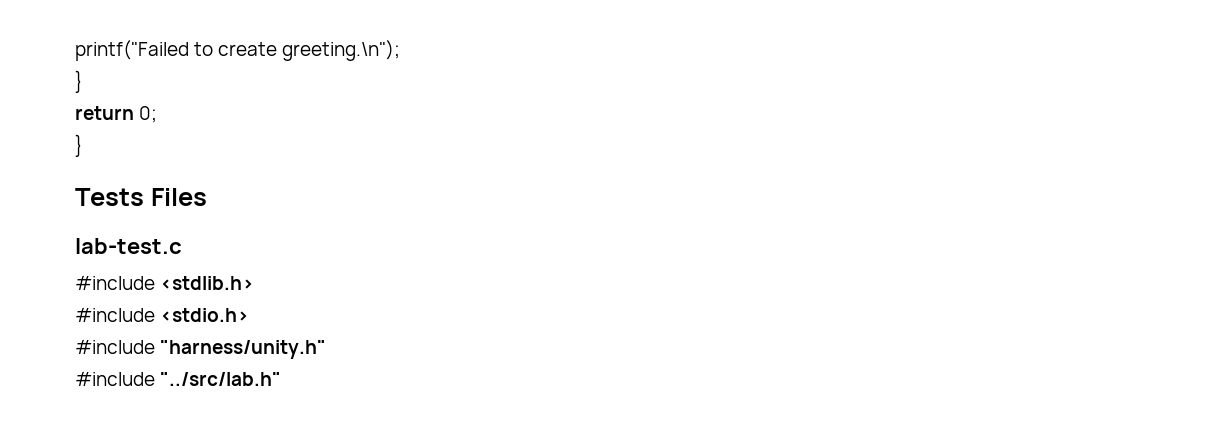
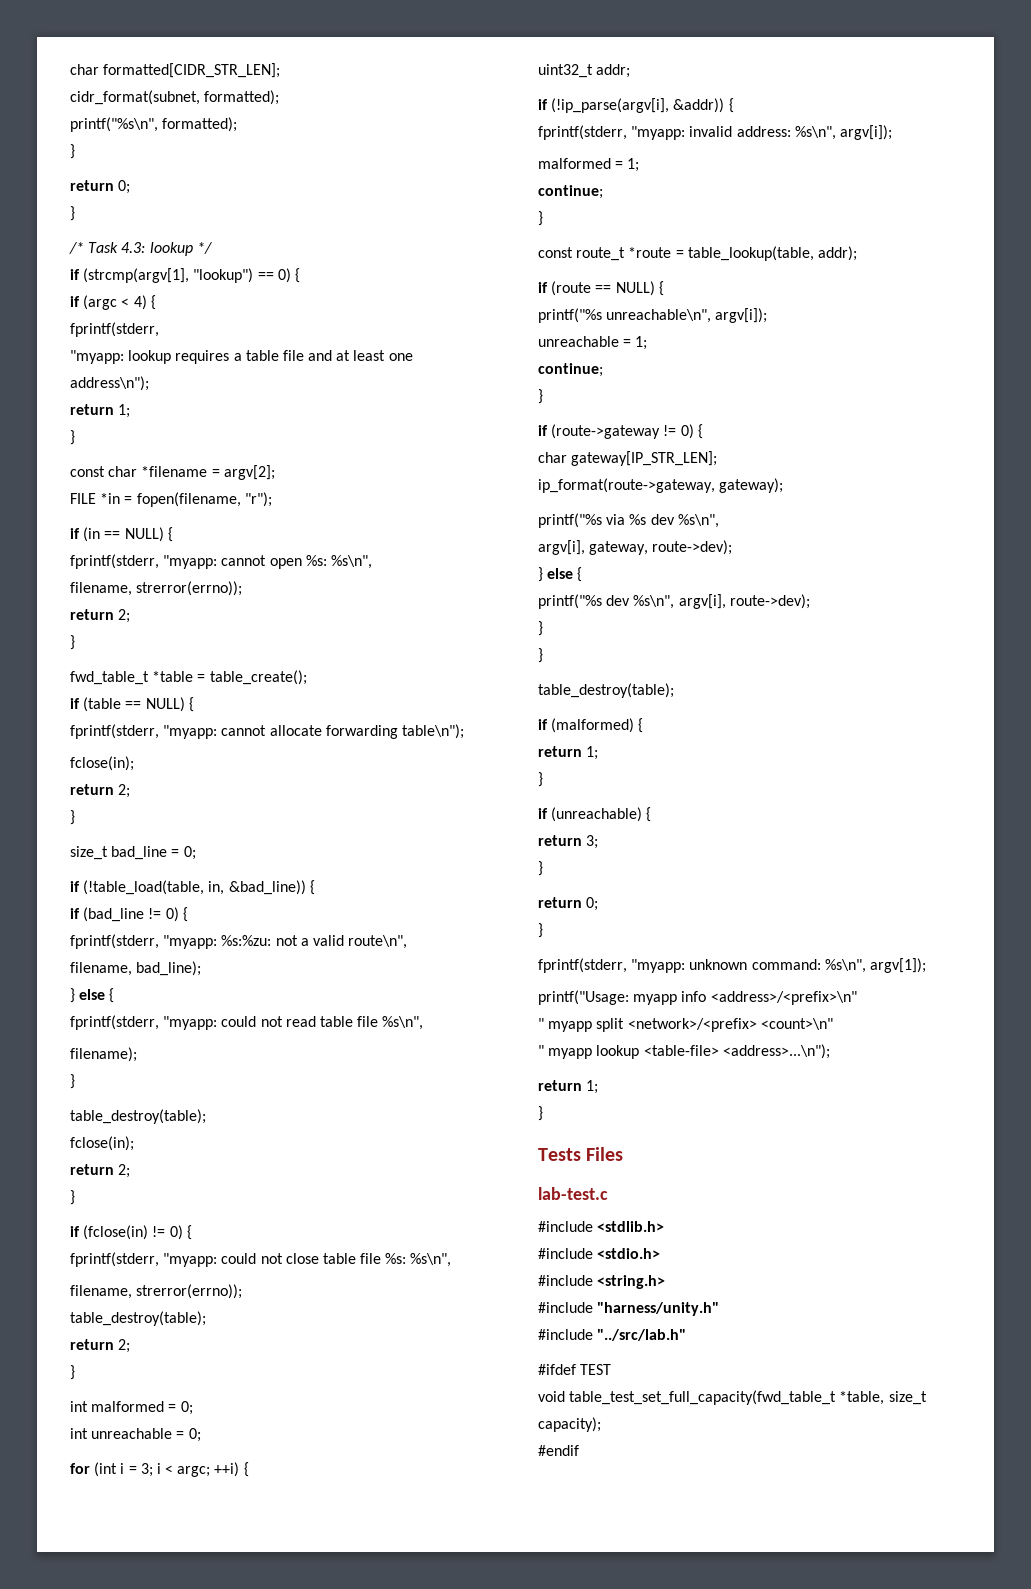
[75,40,401,61] [75,70,83,93] [75,106,158,123] printf("Failed to create greeting.\n"); // } // return 0; -> [70,63,281,78] [70,90,280,105] [70,117,238,132] [70,144,75,159] [70,180,131,194] [70,206,75,221] [69,242,212,256] [70,268,300,283] [70,295,156,310] [70,322,159,337] [70,350,413,364] [70,376,149,391] [70,404,131,418] [70,430,75,445] [70,465,275,480] [70,492,272,507] [70,527,173,542] [70,554,372,569] [70,581,243,596] [70,609,131,623] [70,635,75,650] [70,670,307,685] [70,697,194,712] [70,724,464,739] [70,756,134,771] [70,784,131,798] [70,810,75,825] [70,846,196,860] [70,880,315,895] [70,907,188,922] [70,934,408,949] [70,961,202,976] [70,988,115,1003] [70,1015,424,1030] [70,1047,137,1062] [70,1074,75,1089] [70,1109,206,1124] [70,1136,134,1151] [70,1164,131,1178] [70,1190,75,1205] [70,1225,192,1240] [70,1252,452,1267] [70,1284,243,1299] [70,1311,206,1326] [70,1339,131,1353] [70,1365,75,1380] [70,1401,193,1415] [70,1428,201,1442] [70,1462,249,1477] [538,64,631,78] [538,98,734,113] [538,125,892,140] [538,158,640,172] [538,185,603,199] [538,211,543,226] [538,246,857,261] [538,281,664,296] [538,308,768,323] [538,336,648,350] [538,363,603,377] [538,389,543,404] [538,424,703,439] [538,451,718,466] [538,478,784,493] [538,513,719,528] [538,540,733,555] [538,567,583,582] [538,594,810,609] [538,621,543,636] [538,648,543,663] [538,683,674,698] [538,718,644,733] [538,746,599,760] [538,772,543,787] [538,807,652,822] [538,835,599,849] [538,861,543,876] [538,897,599,911] [538,923,543,938] [538,958,926,973] [538,990,857,1005] [538,1018,833,1032] [538,1044,830,1059] [538,1080,599,1094] char formatted[CIDR_STR_LEN]; // cidr_format(subnet, formatted); // printf("%s\n", formatted); // } // return 0; // } // /* Task 4.3: lookup */ // if (strcmp(argv[1], "lookup") == 0) { // if (argc < 4) { // fprintf(stderr, // "myapp: lookup requires a table file and at least one address\n"); // return 1; // } // const char *filename = argv[2]; // FILE *in = fopen(filename, "r"); // if (in == NULL) { // fprintf(stderr, "myapp: cannot open %s: %s\n", // filename, strerror(errno)); // return 2; // } // fwd_table_t *table = table_create(); // if (table == NULL) { // fprintf(stderr, "myapp: cannot allocate forwarding table\n"); // fclose(in); // return 2; // } // size_t bad_line = 0; // if (!table_load(table, in, &bad_line)) { // if (bad_line != 0) { // fprintf(stderr, "myapp: %s:%zu: not a valid route\n", // filename, bad_line); // } else { // fprintf(stderr, "myapp: could not read table file %s\n", // filename); // } // table_destroy(table); // fclose(in); // return 2; // } // if (fclose(in) != 0) { // fprintf(stderr, "myapp: could not close table file %s: %s\n", // filename, strerror(errno)); // table_destroy(table); // return 2; // } // int malformed = 0; // int unreachable = 0; // for (int i = 3; i < argc; ++i) { // uint32_t addr; // if (!ip_parse(argv[i], &addr)) { // fprintf(stderr, "myapp: invalid address: %s\n", argv[i]); // malformed = 1; // continue; // } // const route_t *route = table_lookup(table, addr); // if (route == NULL) { // printf("%s unreachable\n", argv[i]); // unreachable = 1; // continue; // } // if (route->gateway != 0) { // char gateway[IP_STR_LEN]; // ip_format(route->gateway, gateway); // printf("%s via %s dev %s\n", // argv[i], gateway, route->dev); // } else { // printf("%s dev %s\n", argv[i], route->dev); // } // } // table_destroy(table); // if (malformed) { // return 1; // } // if (unreachable) { // return 3; // } // return 0; // } // fprintf(stderr, "myapp: unknown command: %s\n", argv[1]); // printf("Usage: myapp info <address>/<prefix>\n" // " myapp split <network>/<prefix> <count>\n" // " myapp lookup <table-file> <address>...\n"); // return 1;
(250, 315) none -> [538,1275,666,1289] // #include <string.h>
(282, 379) none -> [538,1364,612,1375] [538,1390,927,1405] [538,1417,601,1432] [538,1445,579,1456] // #ifdef TEST // void table_test_set_full_capacity(fwd_table_t *table, size_t capacity); // #endif

